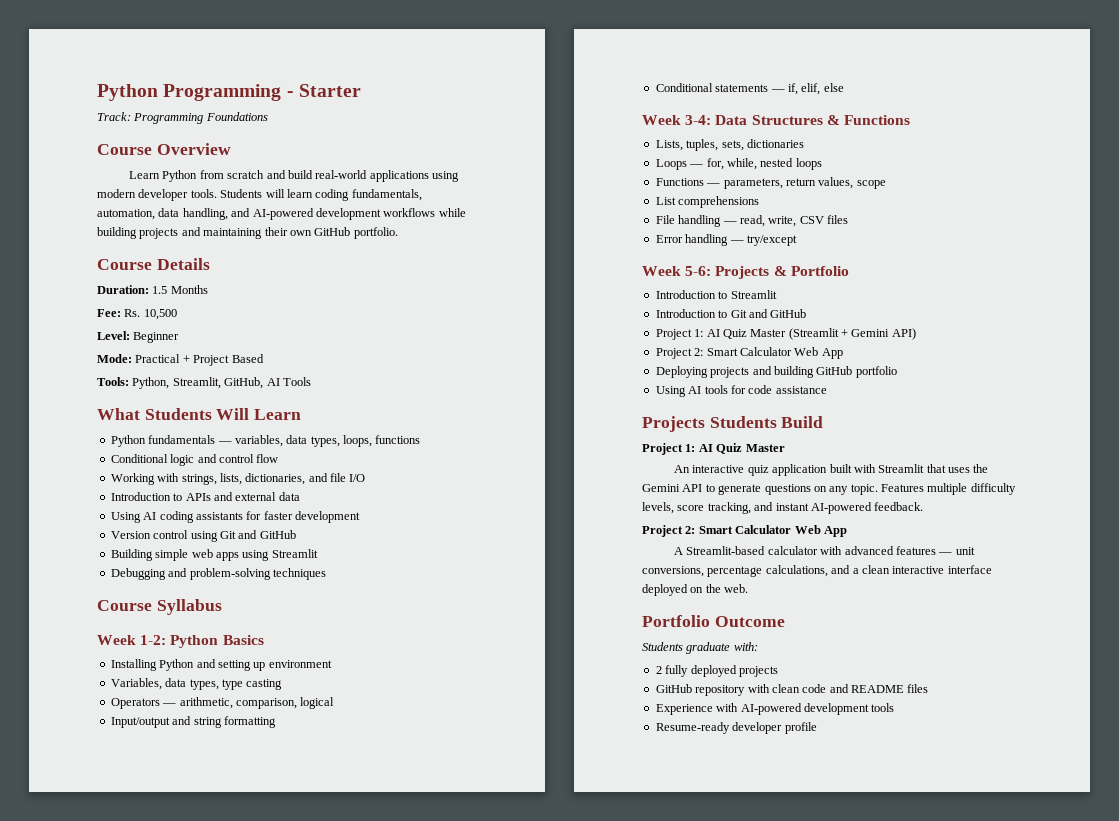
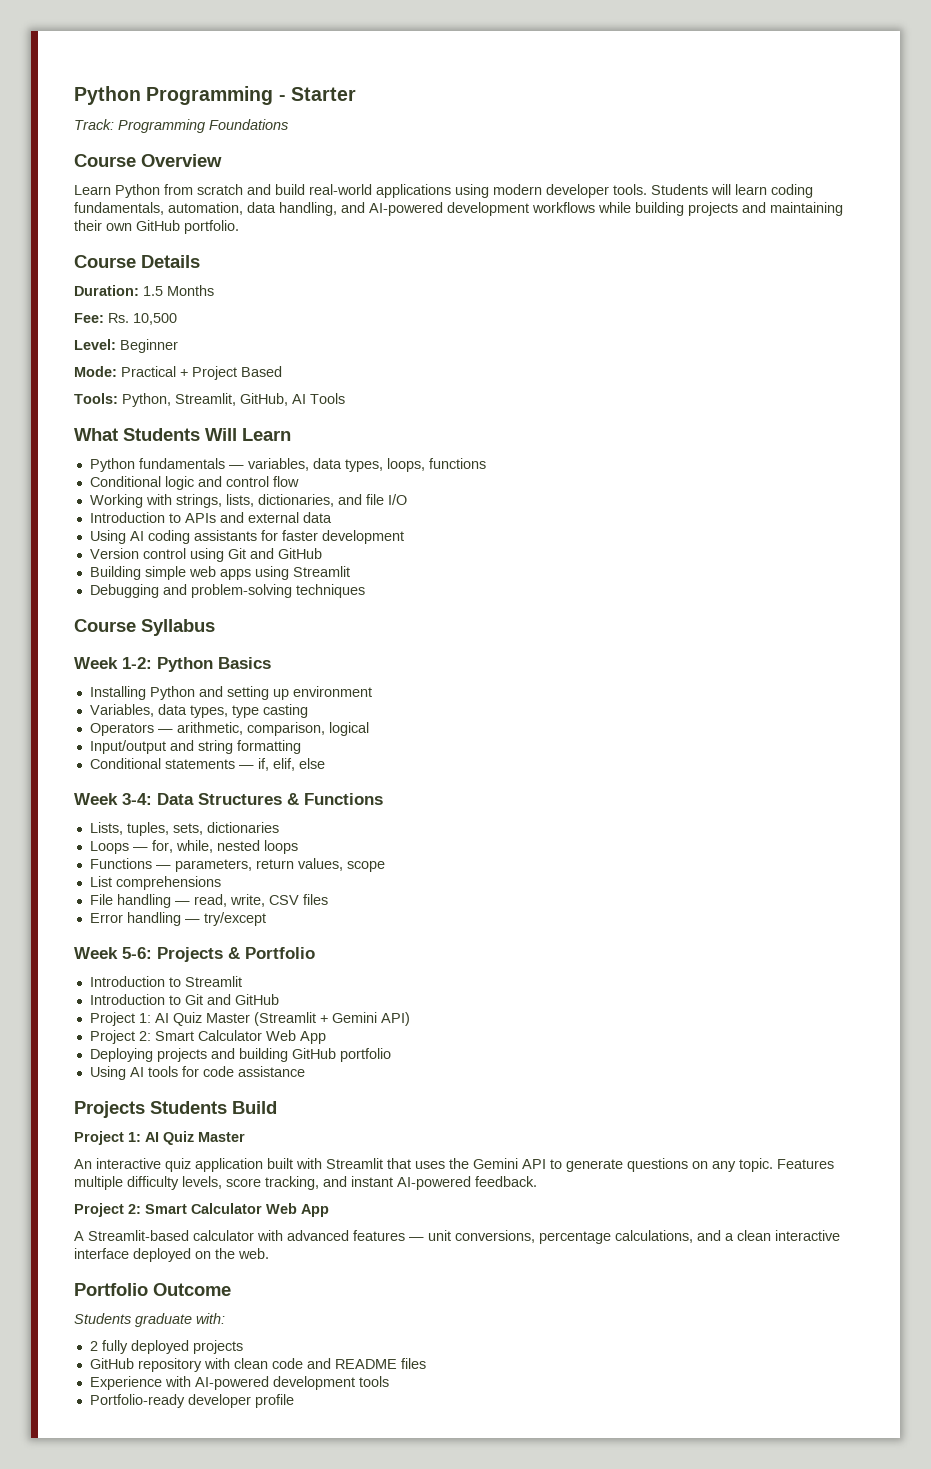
[655,722,730,734] Resume-ready -> [89,1394,185,1408] Portfolio-ready

